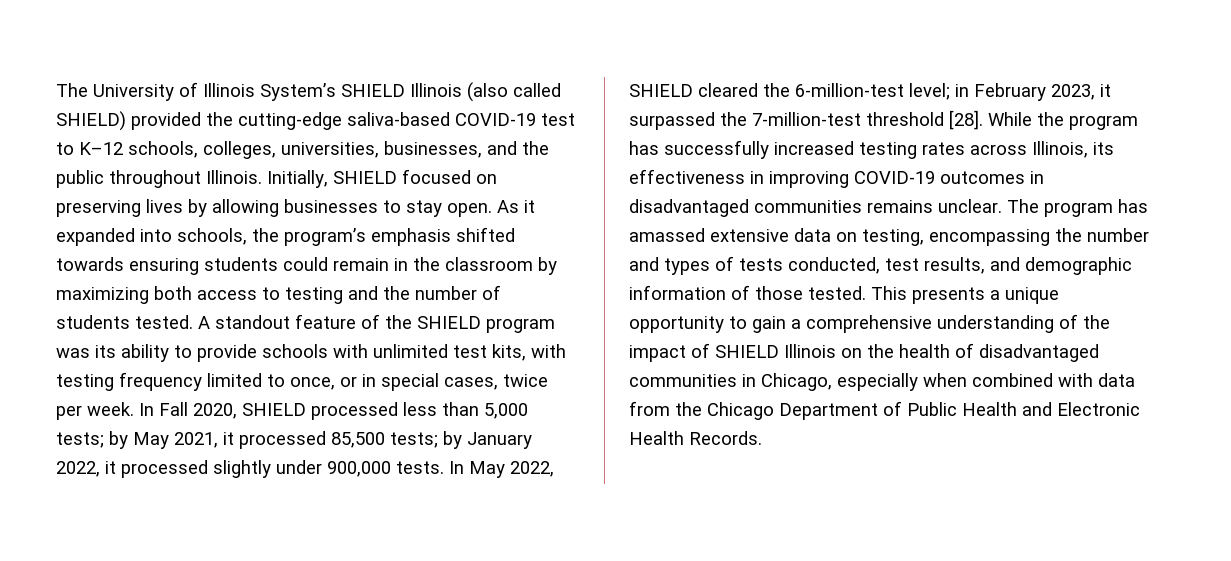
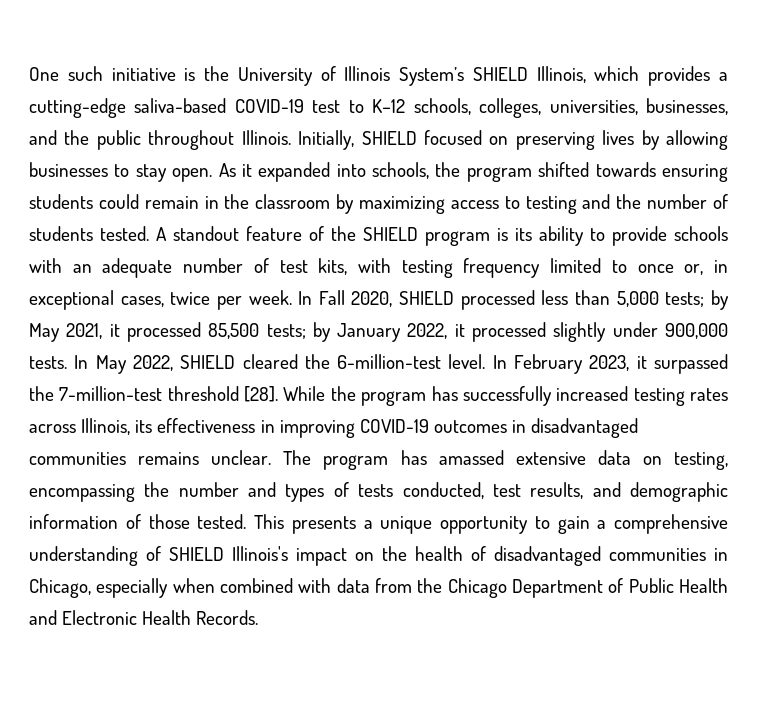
[56,83,88,97] The -> [29,66,230,81] One such initiative is the
[410,82,561,102] [56,111,233,131] Illinois (also called SHIELD) provided the -> [536,66,728,86] Illinois, which provides a
[284,228,451,246] program’s emphasis -> [466,167,532,182] program
[154,286,192,300] both -> (445, 205) none
[56,348,90,358] was -> [497,228,508,241] is
[373,344,448,358] unlimited -> [72,258,269,278] an adequate number of
[290,373,439,391] once, or in special -> [637,260,728,275] [29,290,114,310] once or, in exceptional
[909,83,969,100] level; in -> [448,354,507,369] level. In
[1083,315,1110,329] [629,343,836,362] the impact of SHIELD Illinois -> [169,546,347,566] SHIELD Illinois's impact

